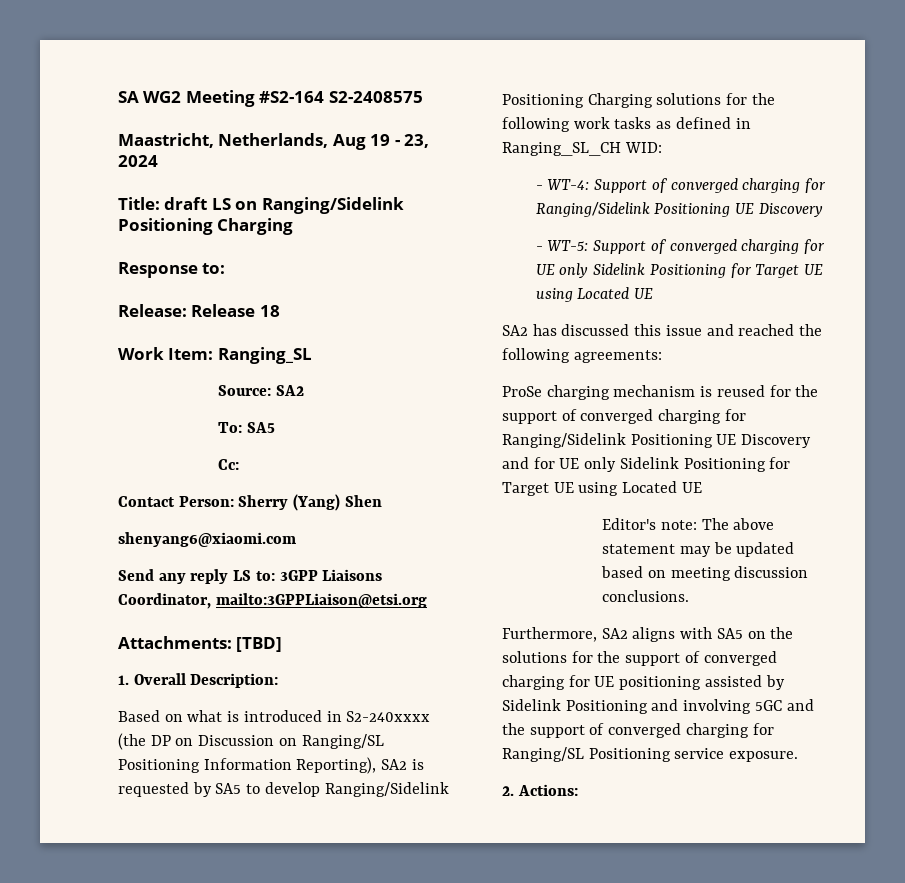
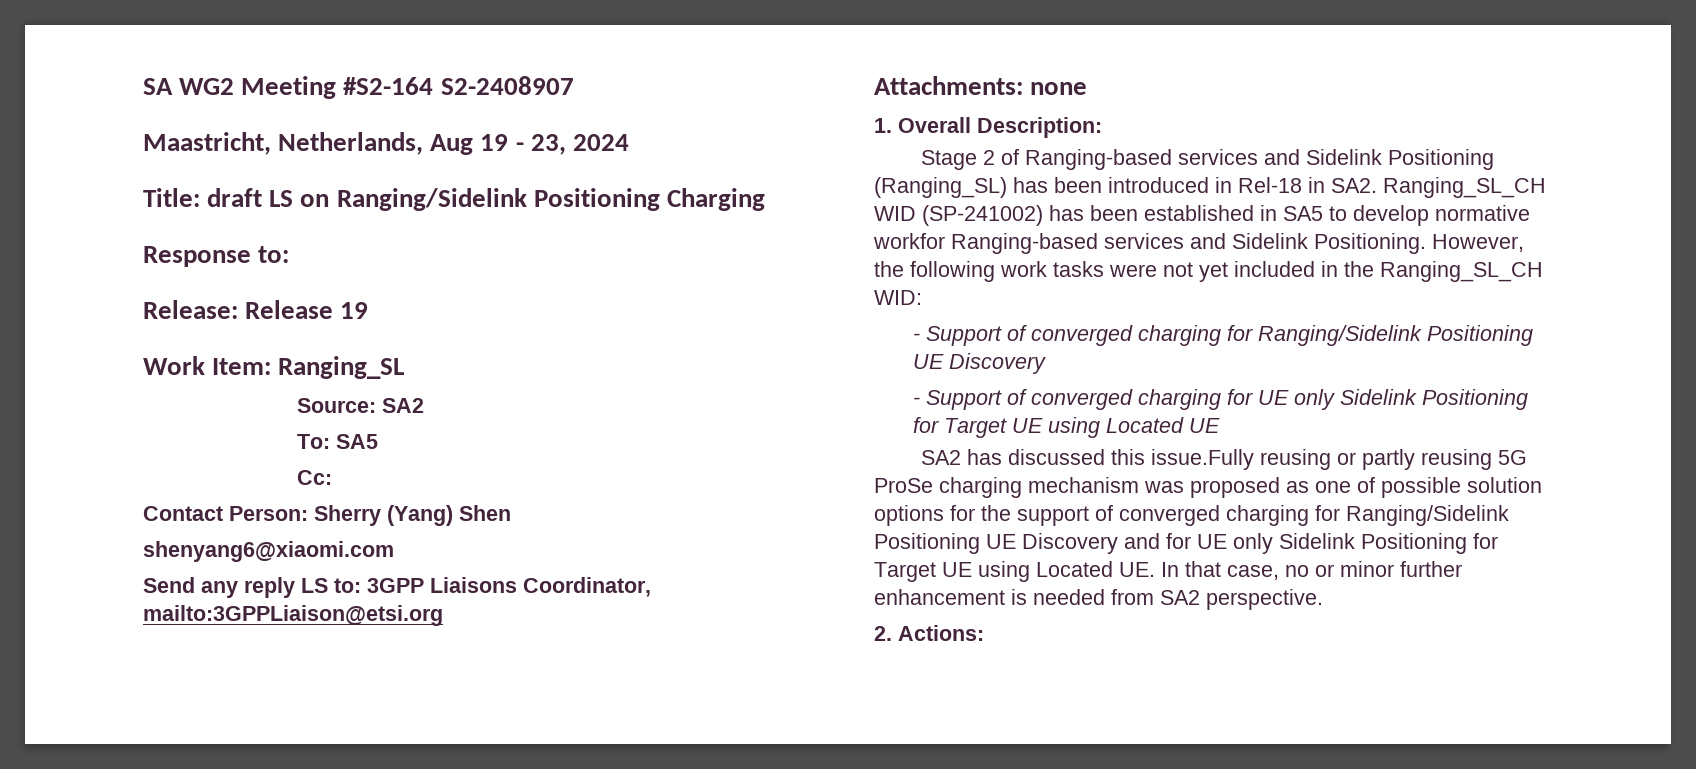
[328,91,423,103] S2-2408575 -> [440,76,574,95] S2-2408907
[259,305,280,317] 18 -> [340,302,369,319] 19
[118,636,283,652] Attachments: [TBD] -> [874,76,1088,95] Attachments: none
[118,710,431,722] [118,733,384,750] [118,757,424,774] [118,782,449,797] [502,93,775,108] [502,117,751,132] Based on what is introduced in S2-240xxxx (the DP on Discussion on Ranging/SL Positioning Information Reporting), SA2 is requested by SA5 to develop Ranging/Sidelink Positioning Charging solutions for the following work tasks as defined in -> [921,149,1495,170] [874,177,1546,198] [874,205,1530,226] [873,233,1524,254] [874,261,1374,282] Stage 2 of Ranging-based services and Sidelink Positioning (Ranging_SL) has been introduced in Rel-18 in SA2. Ranging_SL_CH WID (SP-241002) has been established in SA5 to develop normative workfor Ranging-based services and Sidelink Positioning. However, the following work tasks were not yet included in the
[547,179,590,190] WT-4: -> (920, 337) none
[547,240,589,251] WT-5: -> (920, 401) none
[665,324,823,336] [502,348,662,363] [502,385,765,400] issue and reached the following agreements: // ProSe charging mechanism is reused -> [1151,449,1528,470] [874,477,1542,498] [874,505,944,526] issue.Fully reusing or partly reusing 5G ProSe charging mechanism was proposed as one of possible solution options
[681,482,702,493] [602,518,775,530] [602,542,795,557] [601,566,809,581] [602,590,690,602] [502,627,794,642] [502,651,777,666] [502,675,785,690] [502,699,814,714] [502,723,774,738] [502,747,799,762] UE // Editor's note: The above statement may be updated based on meeting discussion conclusions. // Furthermore, SA2 aligns with SA5 on the solutions for the support of converged charging for UE positioning assisted by Sidelink Positioning and involving 5GC and the support of converged charging for Ranging/SL Positioning service exposure. -> [1119,561,1462,580] [874,589,1323,610] UE. In that case, no or minor further enhancement is needed from SA2 perspective.

